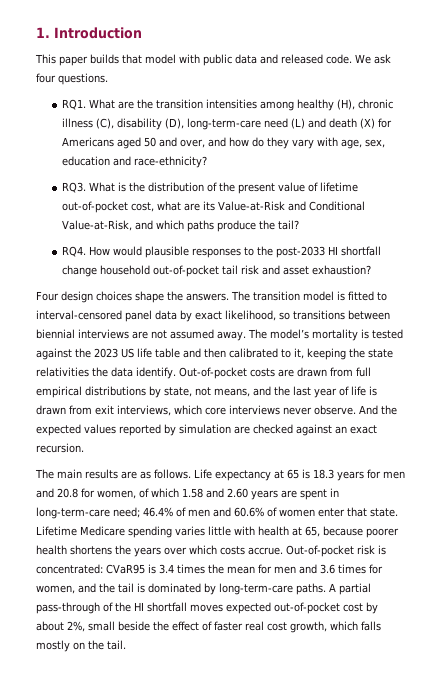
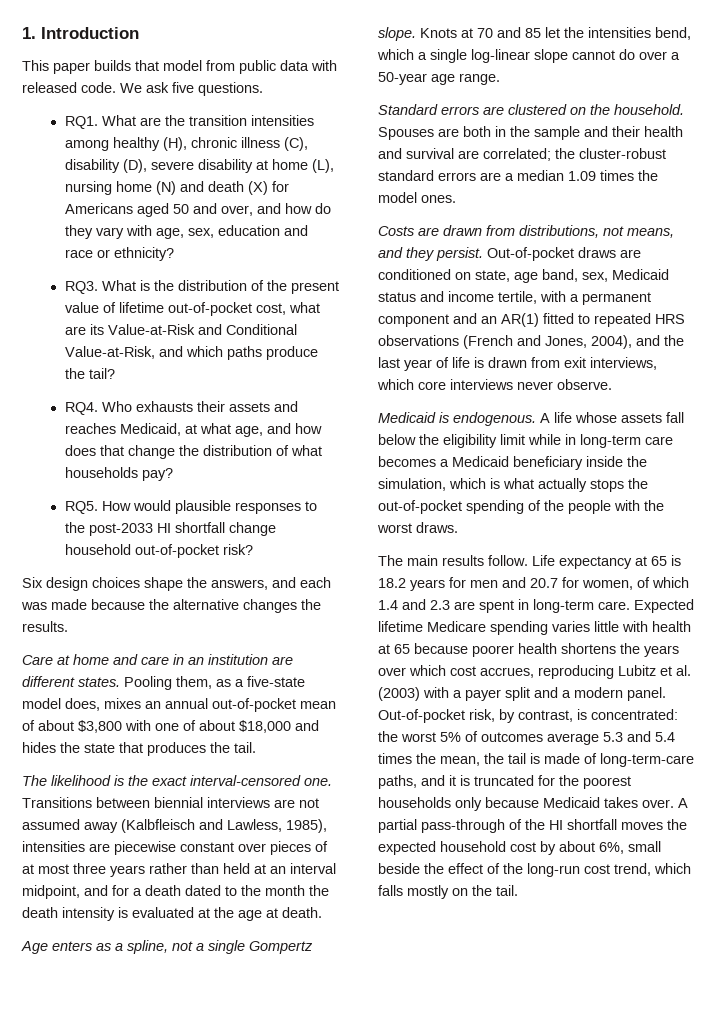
[179,54,200,63] with -> [206,60,235,71] from
[260,54,278,64] and -> [311,60,337,71] with
[36,73,56,83] four -> [172,82,194,93] five
[187,118,306,130] long-term-care need (L) -> [150,159,334,173] [64,181,176,195] severe disability at home (L), nursing home (N)
[134,156,208,168] race-ethnicity? -> [64,247,174,261] race or ethnicity?
(87, 251) none -> [101,401,298,412] [64,423,322,437] [64,445,322,459] [64,467,173,481] [64,501,98,514] Who exhausts their assets and reaches Medicaid, at what age, and how does that change the distribution of what households pay? // RQ5.
[222,265,372,275] [36,291,387,303] [36,310,345,322] tail risk and asset exhaustion? // Four design choices shape the answers. The transition model is fitted to interval-censored panel data by exact likelihood, so transitions -> [222,544,253,555] [22,577,331,591] [21,599,321,613] [22,621,68,632] [22,654,293,665] [22,676,305,690] [22,698,336,712] [22,720,319,733] [22,742,256,756] [22,775,332,786] [22,797,92,808] risk? // Six design choices shape the answers, and each was made because the alternative changes the results. // Care at home and care in an institution are different states. Pooling them, as a five-state model does, mixes an annual out-of-pocket mean of about $3,800 with one of about $18,000 and hides the state that produces the tail. // The likelihood is the exact interval-censored one. Transitions
[217,329,403,341] [36,348,393,360] [36,367,371,379] [36,386,250,398] away. The model’s mortality is tested against the 2023 US life table and then calibrated to it, keeping the state relativities the data identify. Out-of-pocket costs are drawn from full empirical distributions by state, not means, -> [84,819,327,833] [22,841,328,855] [22,863,336,877] [22,885,329,899] [22,907,322,921] [21,940,313,954] [378,27,691,41] [377,49,680,63] [378,72,500,85] [378,104,684,115] [378,126,683,140] [378,148,666,161] [378,170,658,181] [378,192,456,203] [378,225,674,238] [378,247,641,261] [378,269,669,283] [378,291,651,305] [378,313,685,327] [378,335,632,349] away (Kalbfleisch and Lawless, 1985), intensities are piecewise constant over pieces of at most three years rather than held at an interval midpoint, and for a death dated to the month the death intensity is evaluated at the age at death. // Age enters as a spline, not a single Gompertz slope. Knots at 70 and 85 let the intensities bend, which a single log-linear slope cannot do over a 50-year age range. // Standard errors are clustered on the household. Spouses are both in the sample and their health and survival are correlated; the cluster-robust standard errors are a median 1.09 times the model ones. // Costs are drawn from distributions, not means, and they persist. Out-of-pocket draws are conditioned on state, age band, sex, Medicaid status and income tertile, with a permanent component and an AR(1) fitted to repeated HRS observations (French and Jones, 2004),
[359,405,397,415] [36,424,377,436] [36,443,84,453] And the expected values reported by simulation are checked against an exact recursion. -> [378,412,684,426] [378,434,673,448] [378,456,647,470] [378,478,648,492] [378,500,664,514] [377,522,458,533] // Medicaid is endogenous. A life whose assets fall below the eligibility limit while in long-term care becomes a Medicaid beneficiary inside the simulation, which is what actually stops the out-of-pocket spending of the people with the worst draws.
[121,469,191,479] are as follows. -> [488,555,528,566] follow.
[313,469,334,479] 18.3 -> [378,578,406,588] 18.2
[57,488,78,498] 20.8 -> [530,578,558,588] 20.7
[182,488,339,500] [36,507,398,519] [36,526,77,536] 1.58 and 2.60 years are spent in long-term-care need; 46.4% of men and 60.6% of women enter that state. Lifetime -> [378,599,694,613] [378,621,423,632] 1.4 and 2.3 are spent in long-term care. Expected lifetime
[305,526,320,537] 65, -> [394,644,410,654] 65
[220,545,386,557] [36,564,383,574] [36,583,326,595] costs accrue. Out-of-pocket risk is concentrated: CVaR95 is 3.4 times the mean for men and 3.6 times for women, and the tail is dominated by long-term-care paths. -> [450,665,691,679] [378,687,666,701] [378,709,678,723] [378,731,675,745] [378,753,694,767] [378,775,631,789] [378,797,674,811] cost accrues, reproducing Lubitz et al. (2003) with a payer split and a modern panel. Out-of-pocket risk, by contrast, is concentrated: the worst 5% of outcomes average 5.3 and 5.4 times the mean, the tail is made of long-term-care paths, and it is truncated for the poorest households only because Medicaid takes over.
[226,602,340,614] expected out-of-pocket -> [667,819,687,830] [378,841,506,855] the expected household
[67,621,85,632] 2%, -> [599,842,624,854] 6%,
[214,621,327,633] faster real cost growth, -> [503,863,651,877] the long-run cost trend,

